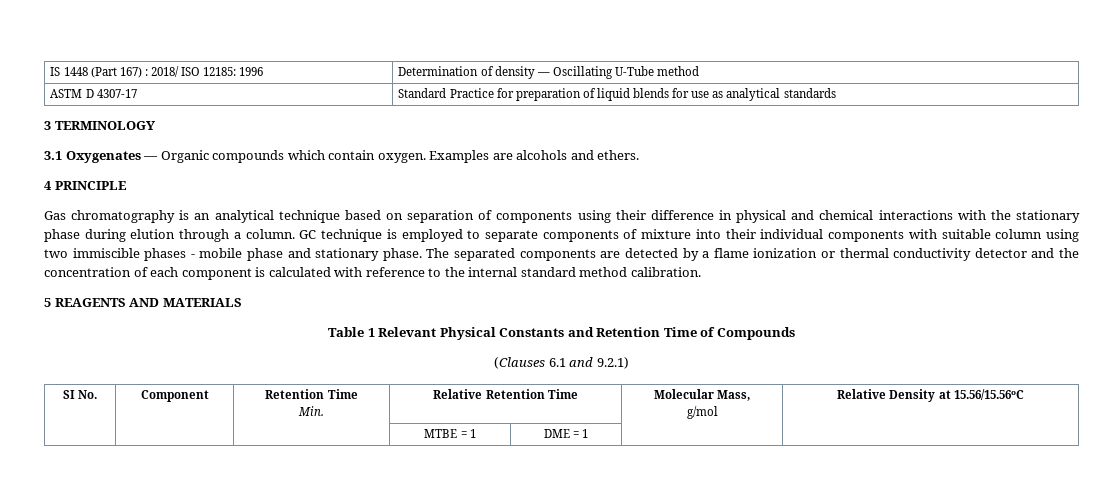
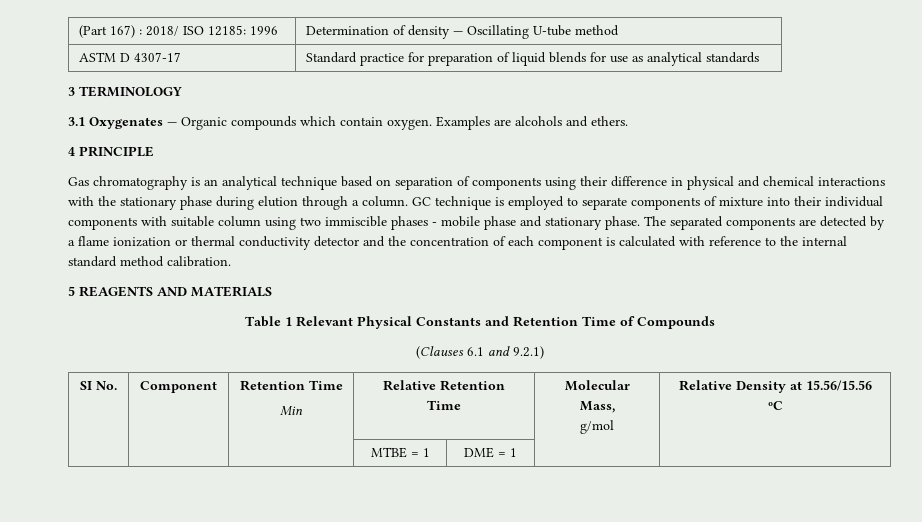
[50,67,88,76] IS 1448 -> (79, 31) none
[614,66,654,76] U-Tube -> [533,25,572,36] U-tube
[449,88,494,98] Practice -> [360,53,405,66] practice
[298,406,324,416] Min. -> [280,406,303,416] Min
[953,389,1024,400] 15.56/15.56ºC -> [805,380,872,391] [767,401,783,410] 15.56/15.56 ºC

